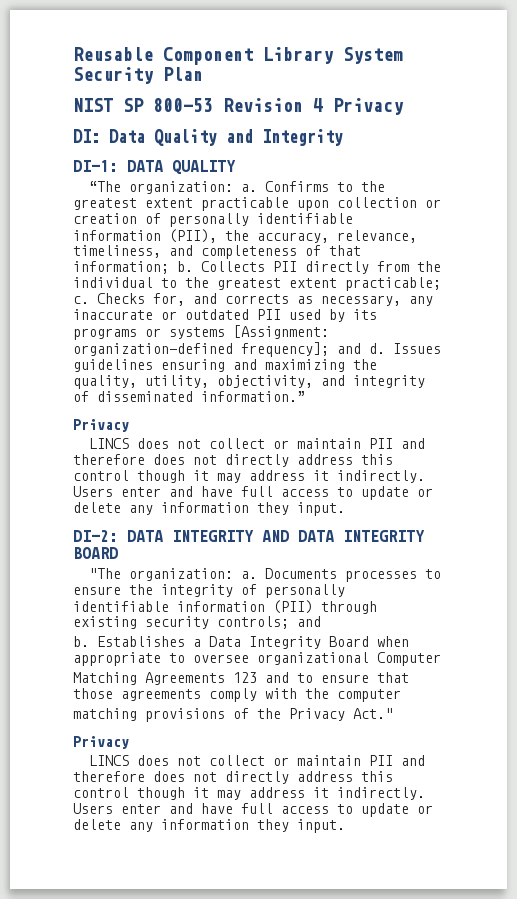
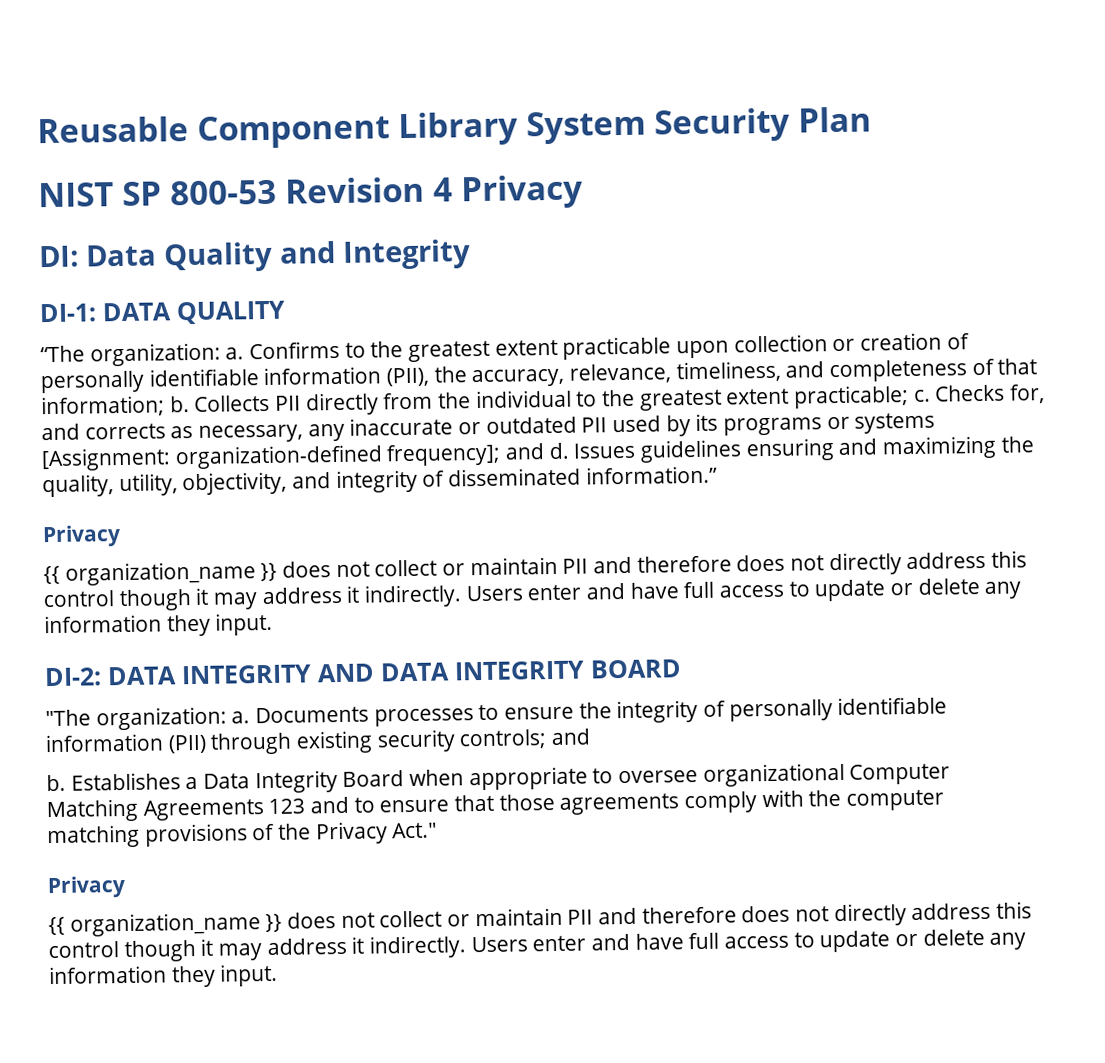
[89,438,130,449] LINCS -> [43,561,278,586] {{ organization_name }}
[89,755,130,766] LINCS -> [48,912,283,937] {{ organization_name }}

